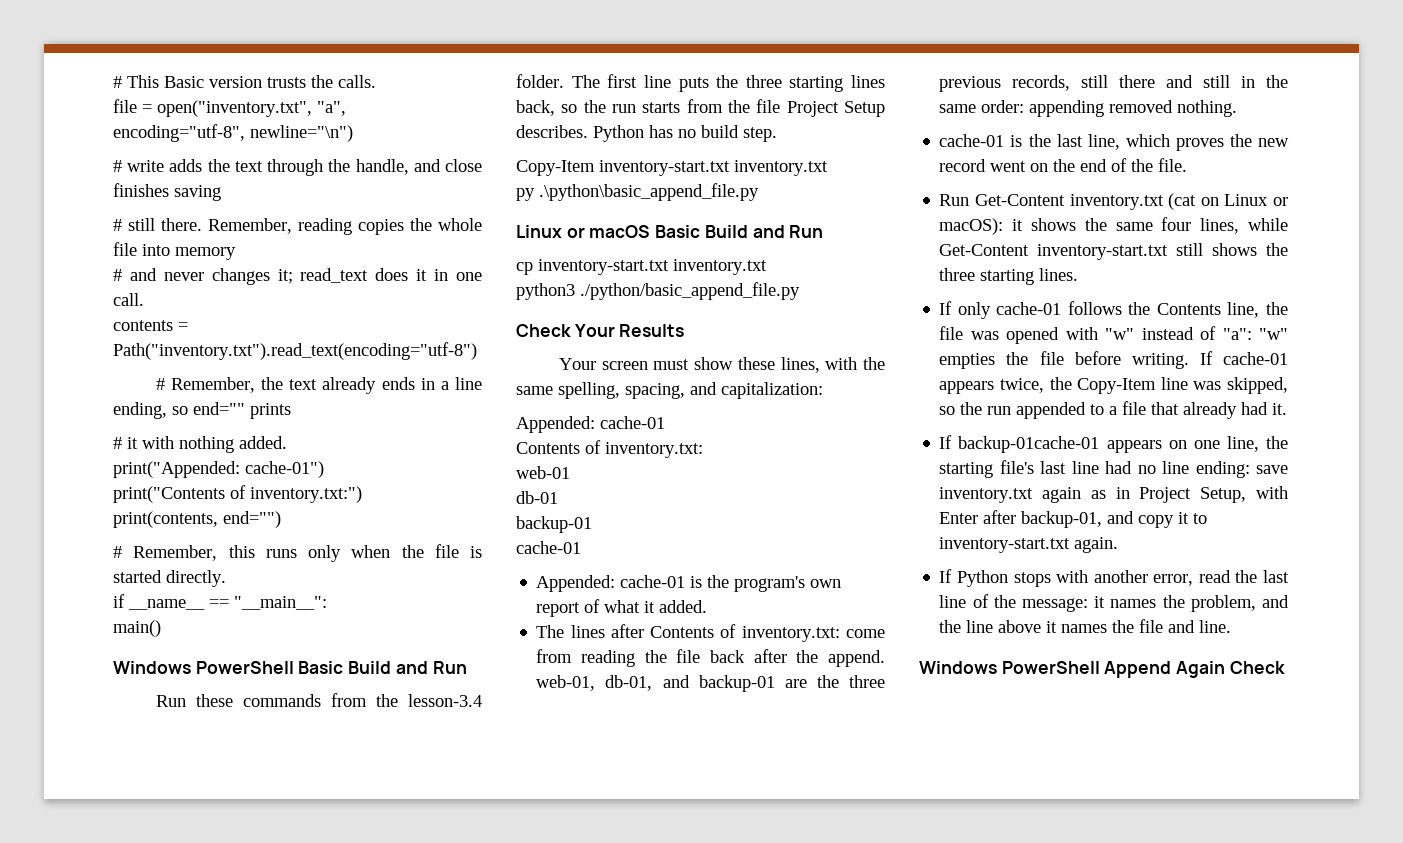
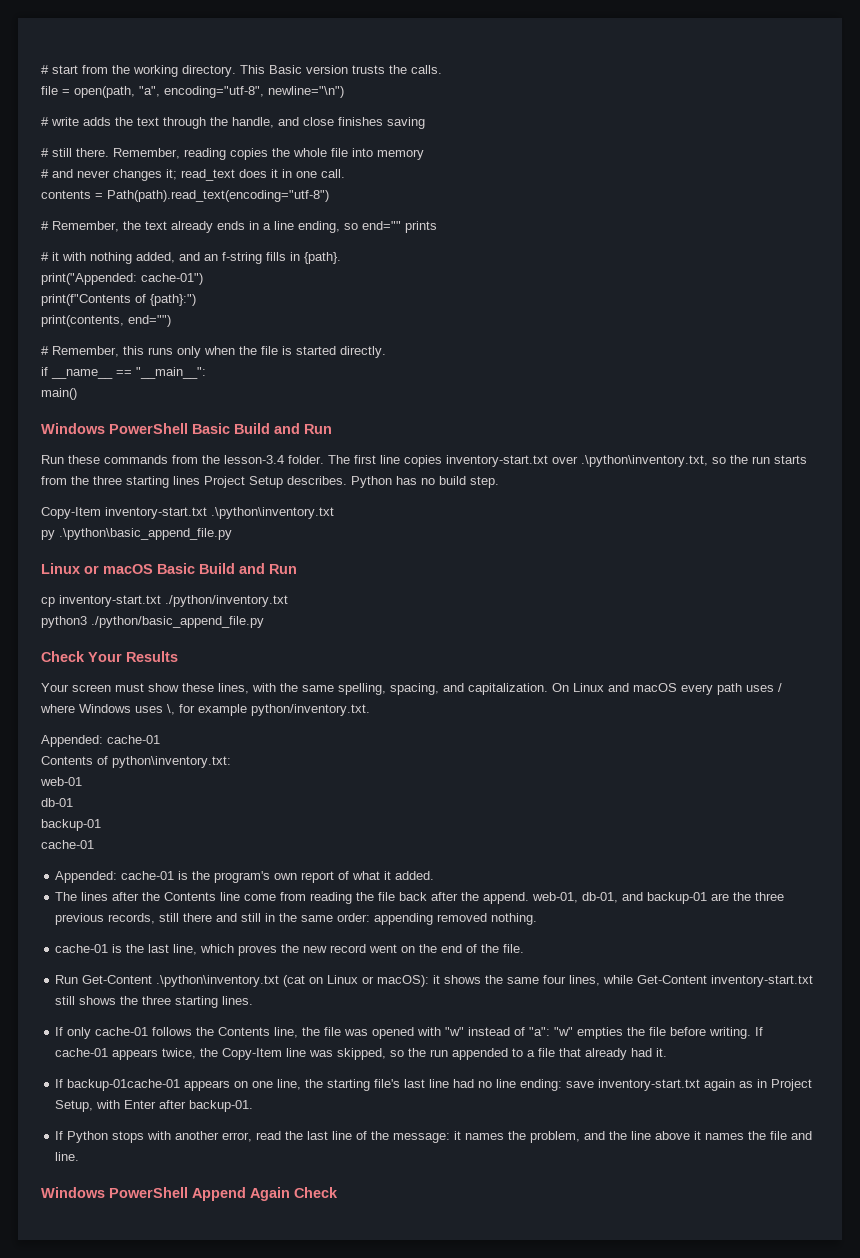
[113,76,122,88] # -> [41,65,236,77] # start from the working directory.
[157,100,312,117] open("inventory.txt", -> [74,86,135,98] open(path,
[113,342,477,360] Path("inventory.txt").read_text(encoding="utf-8") -> [107,190,329,202] Path(path).read_text(encoding="utf-8")
[239,436,287,449] added. -> [136,252,341,264] added, and an f-string fills in {path}.
[113,485,362,503] print("Contents of inventory.txt:") -> [41,294,196,306] print(f"Contents of {path}:")
[678,75,885,92] [516,100,555,116] puts the three starting lines back, -> [404,455,708,467] copies inventory-start.txt over .\python\inventory.txt,
[756,99,781,113] file -> [93,476,200,488] three starting lines
[734,160,828,176] inventory.txt -> [211,507,334,519] .\python\inventory.txt
[673,259,767,275] inventory.txt -> [165,595,288,607] ./python/inventory.txt
[721,382,823,399] capitalization: -> [468,683,782,695] [40,704,370,716] capitalization. On Linux and macOS every path uses / where Windows uses \, for example python/inventory.txt.
[605,442,703,458] inventory.txt: -> [112,756,231,768] python\inventory.txt:
[650,624,840,642] Contents of inventory.txt: -> [142,892,241,901] the Contents line
[1069,194,1164,210] inventory.txt -> [156,975,280,987] .\python\inventory.txt
[939,487,1034,503] inventory.txt -> [598,1079,701,1091] inventory-start.txt
[1021,511,1208,528] [939,537,1119,553] backup-01, and copy it to inventory-start.txt again. -> [189,1100,254,1112] backup-01.

